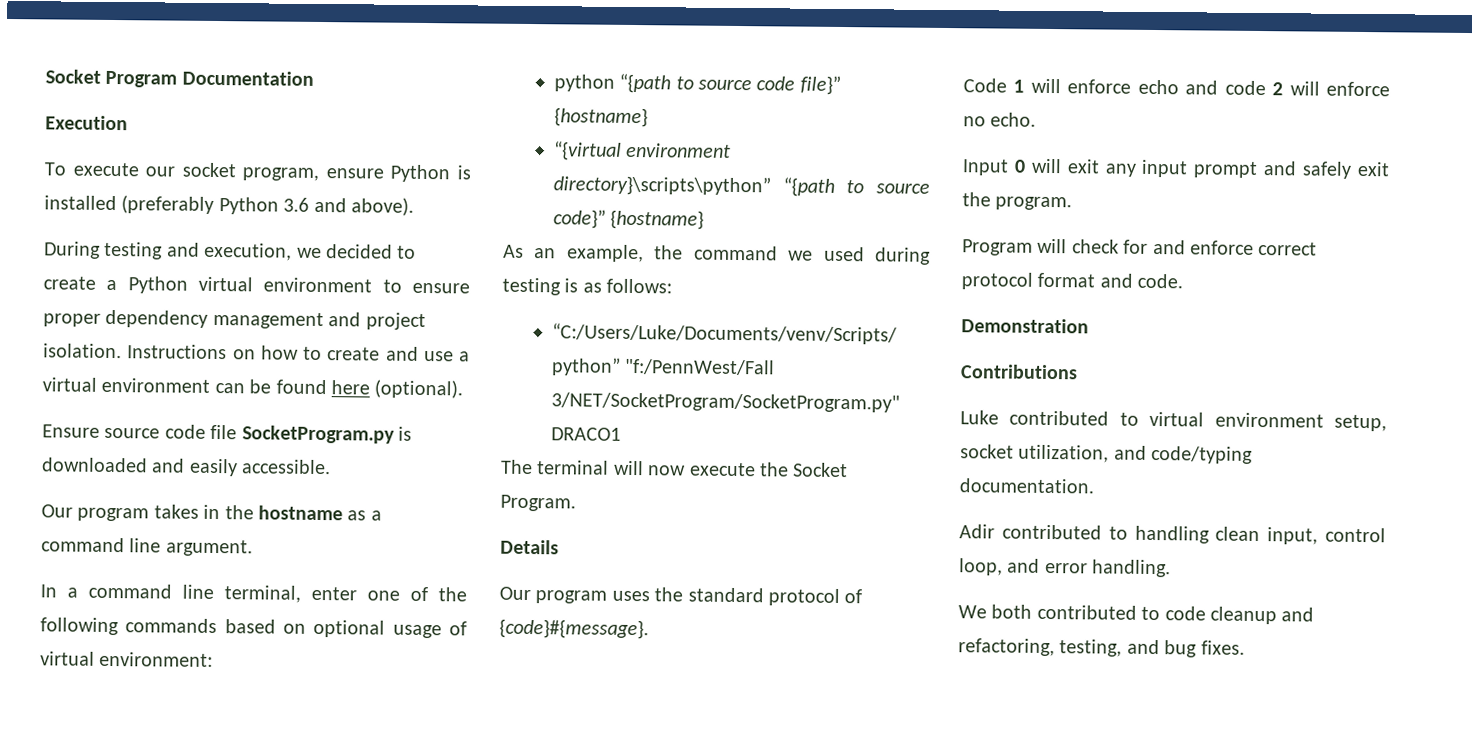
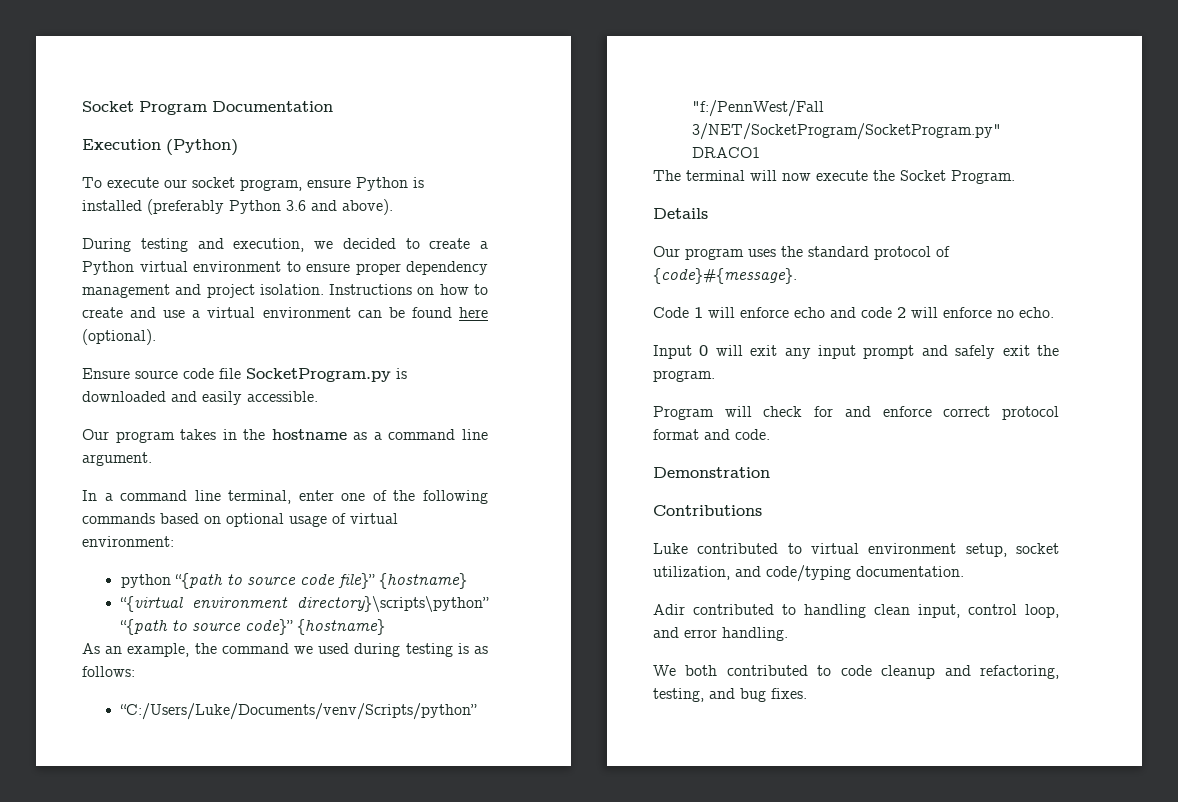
(128, 123) none -> [166,139,238,156] (Python)

